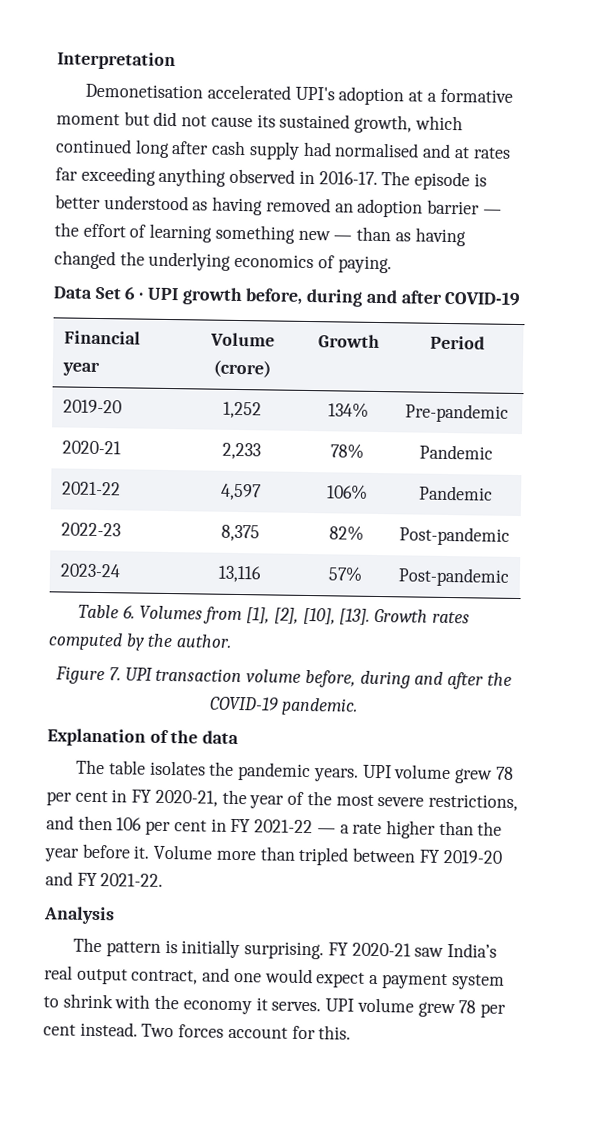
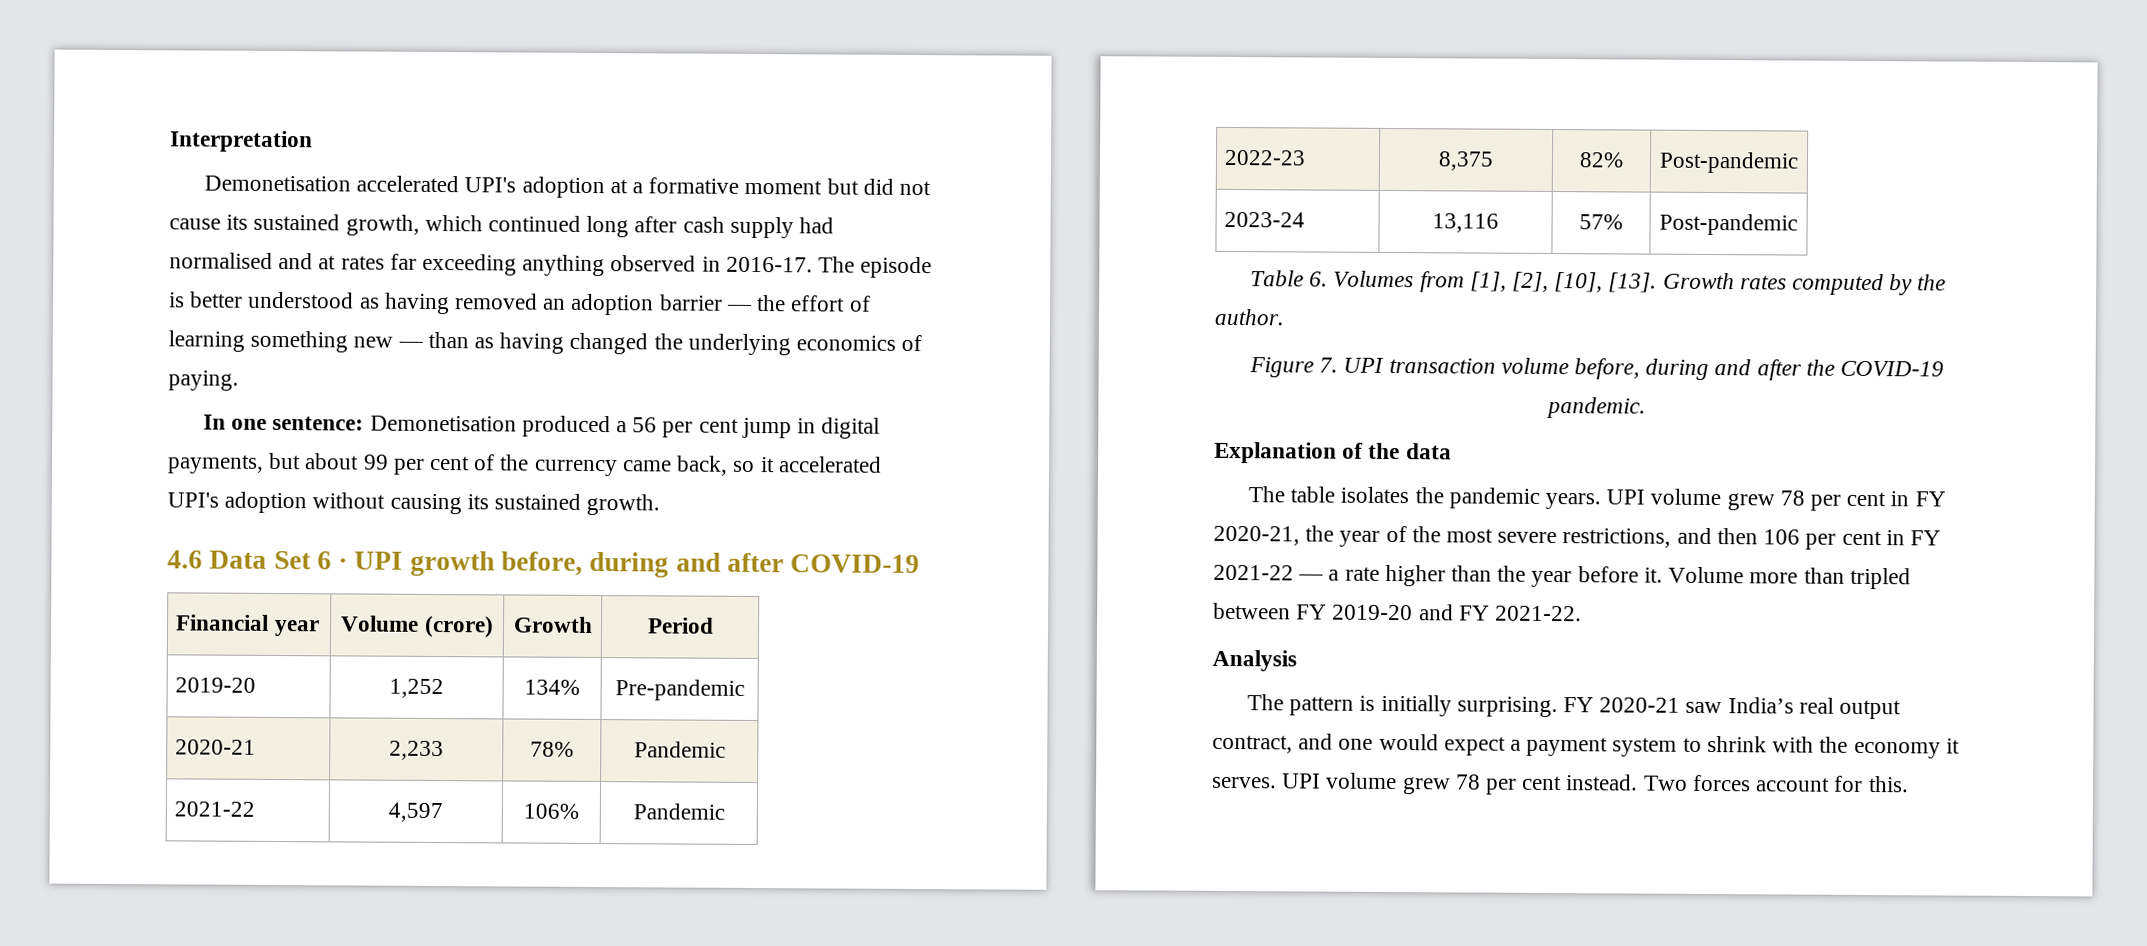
(392, 264) none -> [202,414,881,439] [167,452,882,477] [167,491,661,516] [167,550,203,569] In one sentence: Demonetisation produced a 56 per cent jump in digital payments, but about 99 per cent of the currency came back, so it accelerated UPI's adoption without causing its sustained growth. // 4.6

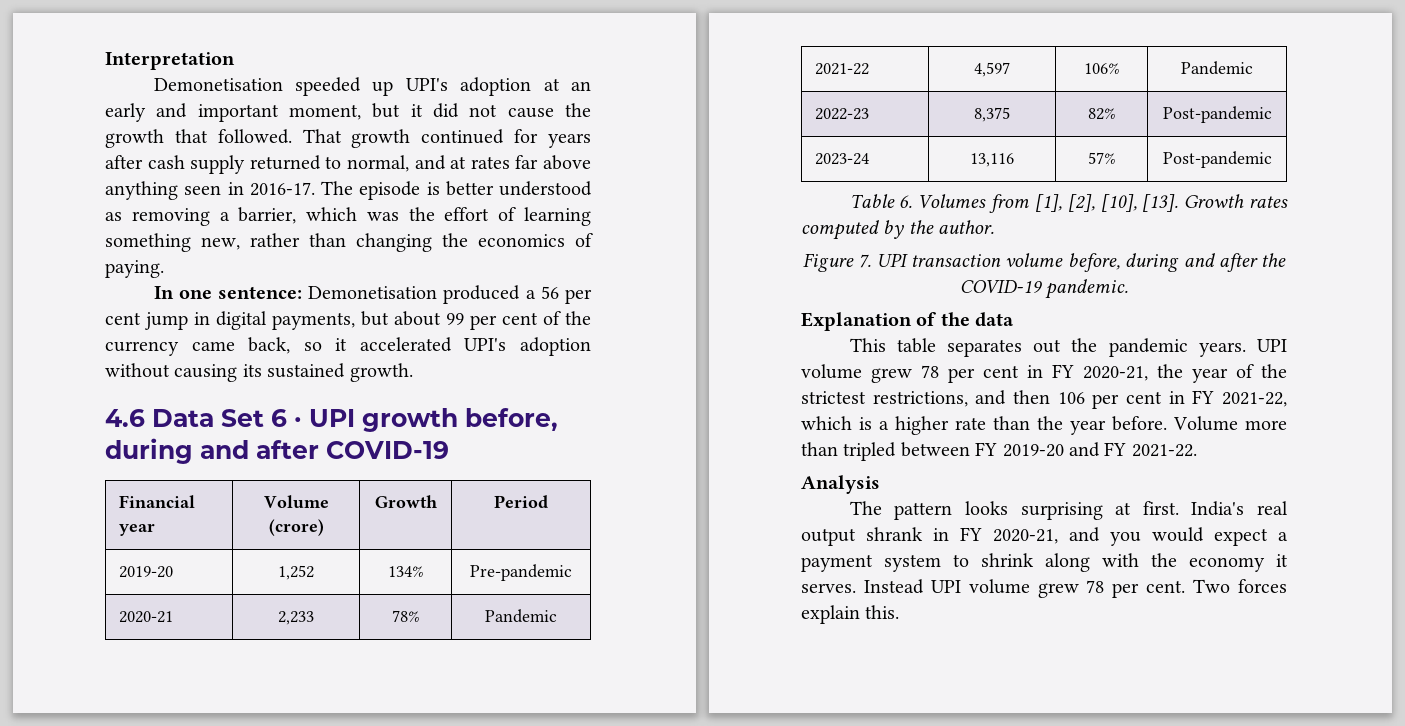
[356,175,460,193] accelerated -> [295,77,394,96] speeded up
[631,177,932,196] [169,213,835,239] [169,252,273,269] a formative moment but did not cause its sustained growth, which continued long after cash supply had normalised -> [571,81,591,91] [105,103,591,122] [105,129,591,148] [105,155,409,174] an early and important moment, but it did not cause the growth that followed. That growth continued for years after cash supply returned to normal,
[422,253,697,277] exceeding anything observed -> [543,155,592,170] [105,181,222,200] above anything seen
[383,292,753,316] having removed an adoption barrier — -> [131,207,399,226] removing a barrier, which was
[353,331,791,356] new — than as having changed the underlying -> [201,233,468,252] new, rather than changing the
[1247,486,1410,504] The table isolates -> [849,338,1062,357] This table separates out
[1446,528,1558,544] most severe -> [801,391,866,404] strictest
[1213,564,1446,587] 2021-22 — a rate higher -> [1222,392,1287,407] [801,416,986,435] 2021-22, which is a higher rate
[1577,566,1663,583] before it. -> [1112,416,1167,431] before.
[1359,694,1902,720] [1212,733,1374,754] is initially surprising. FY 2020-21 saw India’s real output contract, and one -> [964,501,1288,520] [801,527,1141,546] looks surprising at first. India's real output shrank in FY 2020-21, and you
(1767, 744) none -> [1045,553,1090,572] along
[1282,772,1864,795] UPI volume grew 78 per cent instead. Two forces account for -> [863,579,1287,598] [801,605,860,624] Instead UPI volume grew 78 per cent. Two forces explain

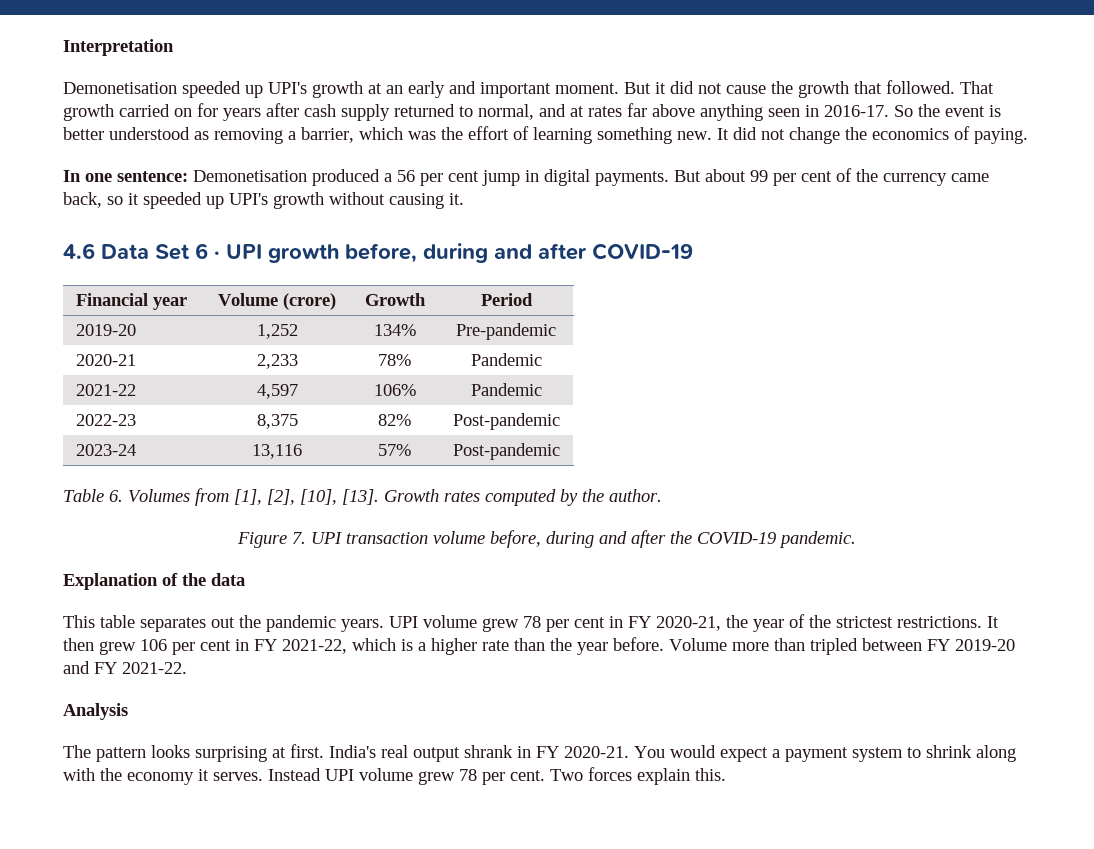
[460,77,532,96] adoption -> [312,81,363,98] growth
[289,103,401,120] moment, but -> [555,82,651,94] moment. But
[421,129,505,144] continued -> [119,104,192,117] carried on
[321,181,421,200] The episode -> [894,104,985,117] So the event
[201,233,432,252] new, rather than changing -> [677,127,840,144] new. It did not change
[272,311,389,330] payments, but -> [595,170,701,186] payments. But
[359,337,591,356] [105,363,413,382] accelerated UPI's adoption without causing its sustained growth. -> [143,192,464,209] speeded up UPI's growth without causing it.
[872,390,1050,407] restrictions, and then -> [897,616,999,628] [63,638,136,655] restrictions. It then grew
[993,527,1141,546] 2020-21, and you -> [564,746,665,758] 2020-21. You

